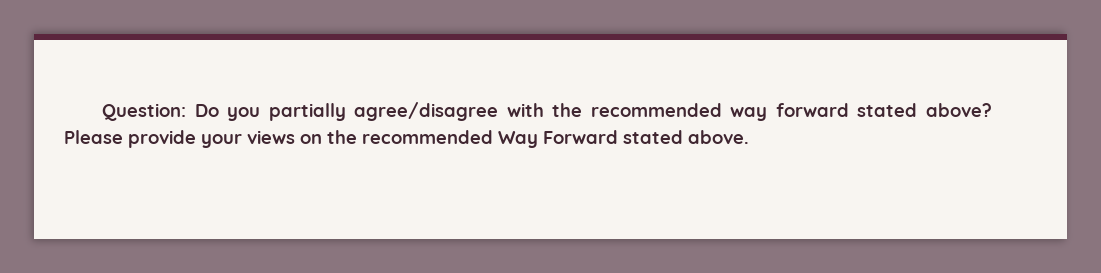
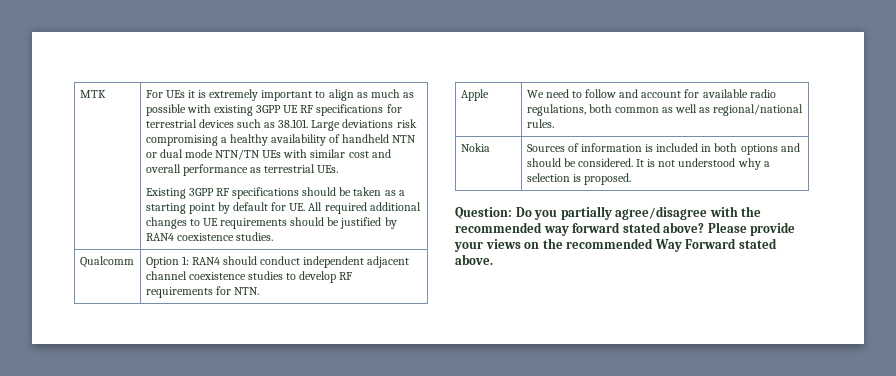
(102, 112) none -> [79,90,106,98] [145,89,414,101] [145,104,402,116] [145,119,417,131] [145,134,417,146] [145,149,391,160] [145,164,339,176] [145,187,405,199] [145,202,421,214] [145,217,397,229] [145,232,274,241] [79,256,134,268] [145,256,410,268] [145,271,353,283] [145,286,260,298] [460,89,489,101] [526,89,776,98] [526,104,804,116] [526,119,554,128] [460,143,490,152] [526,143,800,155] [526,158,770,170] [526,173,632,185] MTK | For UEs it is extremely important to align as much as possible with existing 3GPP UE RF specifications for terrestrial devices such as 38.101. Large deviations risk compromising a healthy availability of handheld NTN or dual mode NTN/TN UEs with similar cost and overall performance as terrestrial UEs. // Existing 3GPP RF specifications should be taken as a starting point by default for UE. All required additional changes to UE requirements should be justified by RAN4 coexistence studies. // Qualcomm | Option 1: RAN4 should conduct independent adjacent channel coexistence studies to develop RF requirements for NTN. // Apple | We need to follow and account for available radio regulations, both common as well as regional/national rules. // Nokia | Sources of information is included in both options and should be considered. It is not understood why a selection is proposed. //

